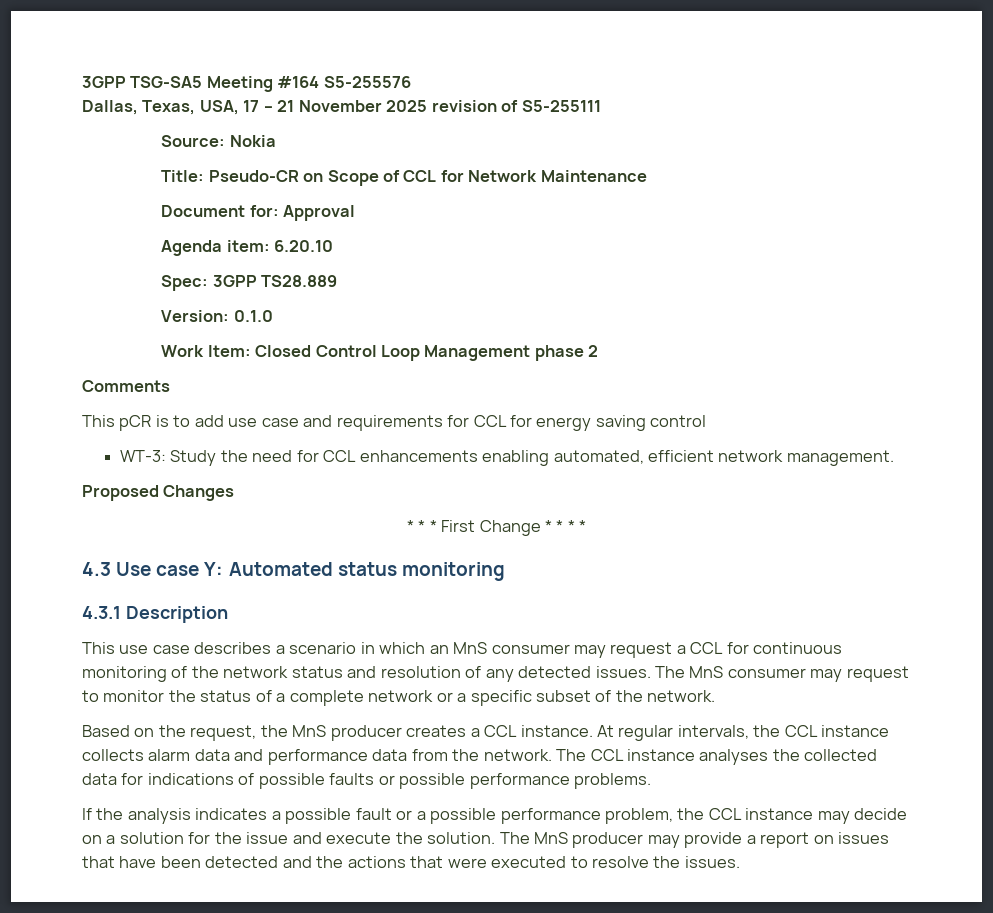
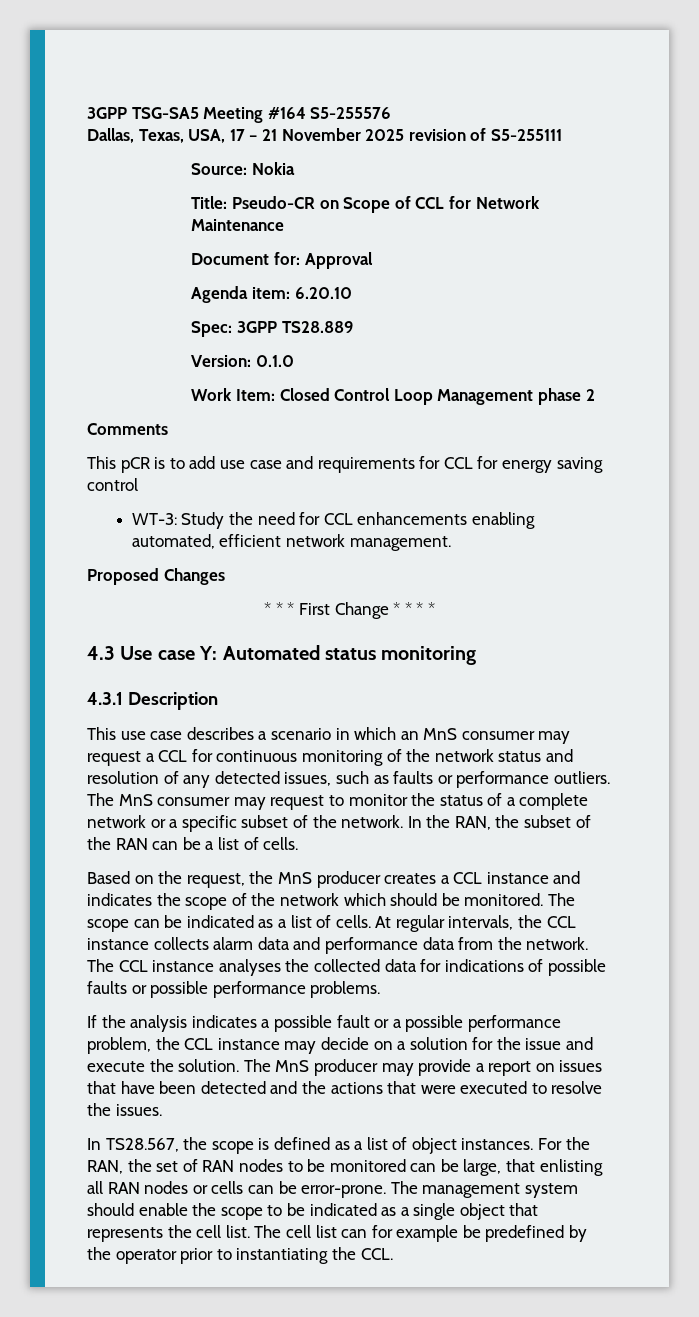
[595,666,651,678] issues. -> [284,771,610,788] issues, such as faults or performance outliers.
(716, 696) none -> [407,815,591,830] [87,837,299,850] In the RAN, the subset of the RAN can be a list of cells.
[520,725,593,737] instance. -> [486,871,581,884] [87,893,575,910] [87,915,371,932] instance and indicates the scope of the network which should be monitored. The scope can be indicated as a list of cells.
(740, 862) none -> [87,1137,590,1154] [87,1159,603,1176] [87,1181,578,1198] [87,1203,539,1220] [87,1225,588,1242] [87,1247,393,1264] // In TS28.567, the scope is defined as a list of object instances. For the RAN, the set of RAN nodes to be monitored can be large, that enlisting all RAN nodes or cells can be error-prone. The management system should enable the scope to be indicated as a single object that represents the cell list. The cell list can for example be predefined by the operator prior to instantiating the CCL.

